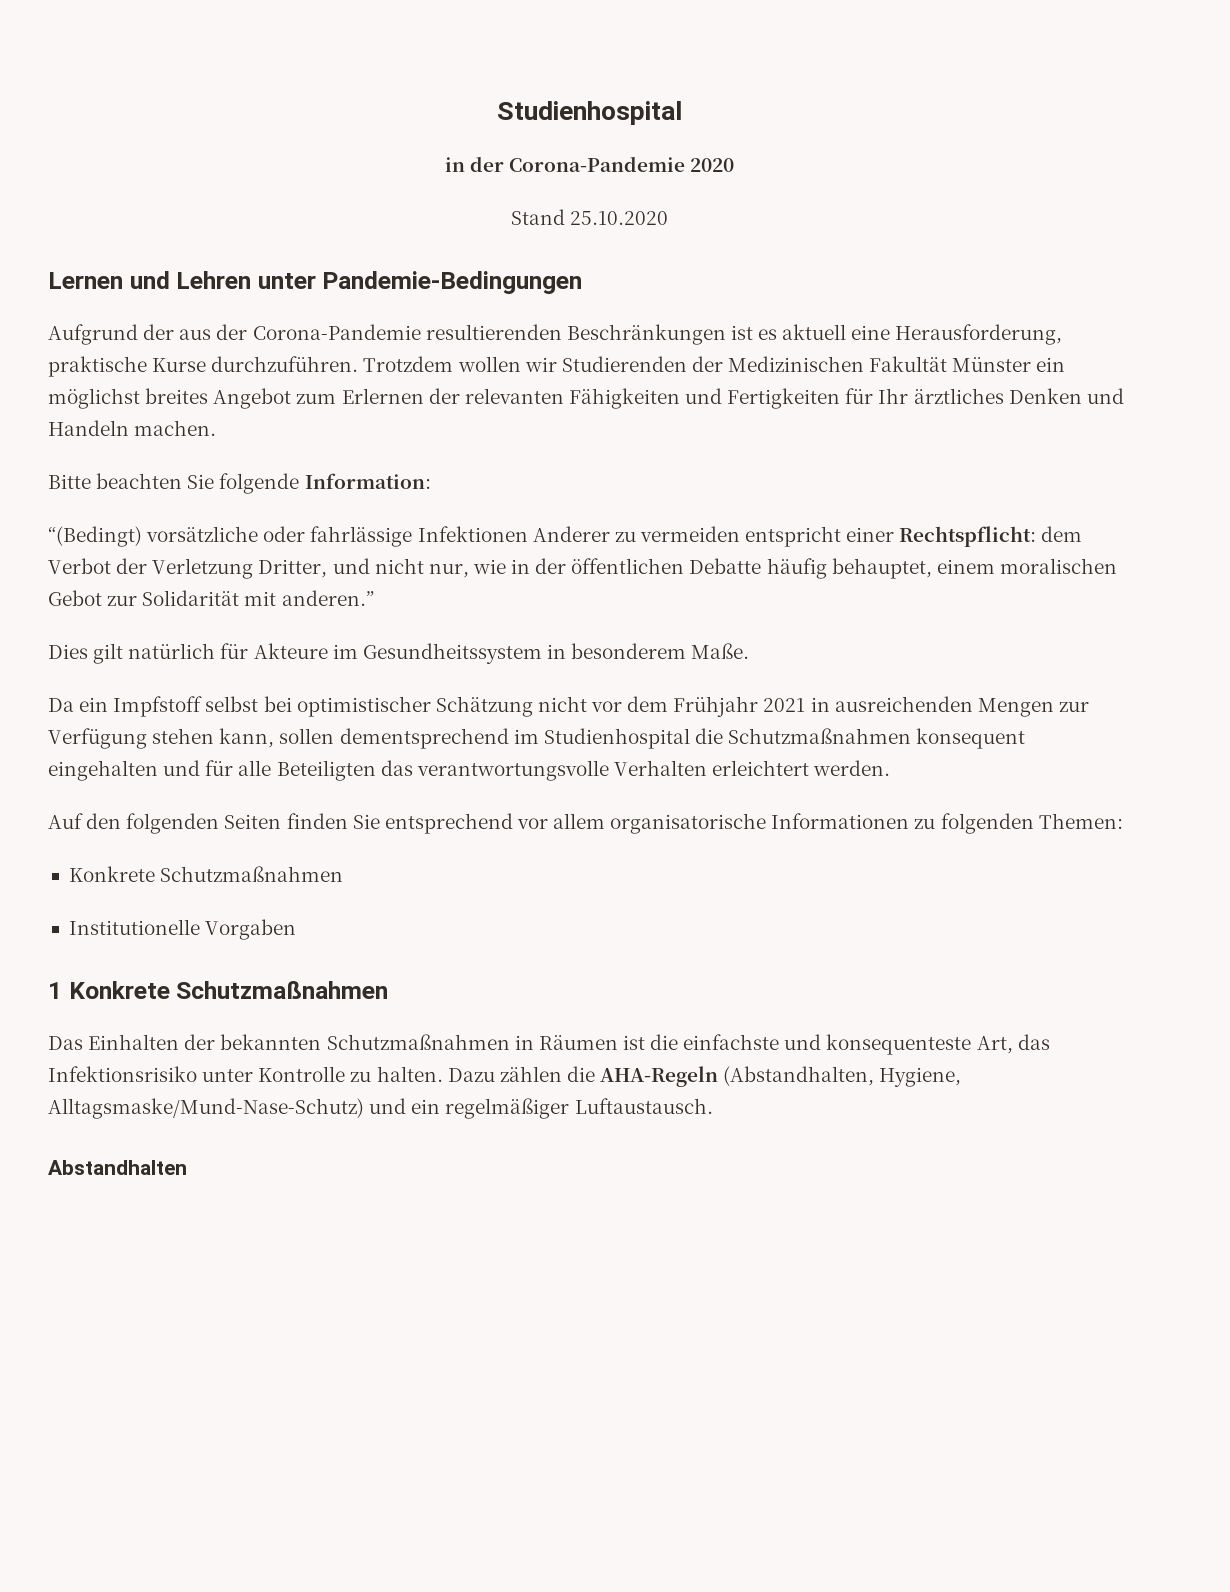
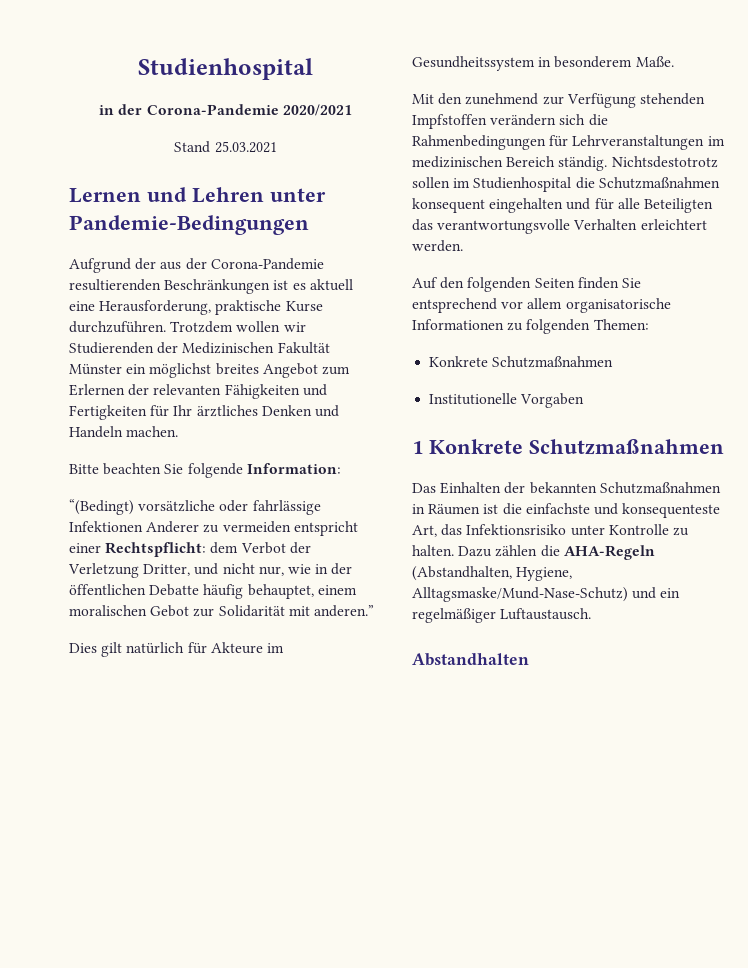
[690,158,735,172] 2020 -> [282,104,352,116] 2020/2021
[570,211,669,225] 25.10.2020 -> [214,141,277,153] 25.03.2021
[48,696,1089,717] [48,728,509,749] Da ein Impfstoff selbst bei optimistischer Schätzung nicht vor dem Frühjahr 2021 in ausreichenden Mengen zur Verfügung stehen kann, sollen dementsprechend -> [412,93,705,108] [412,114,608,129] [412,135,725,150] [412,156,718,171] [412,177,450,188] Mit den zunehmend zur Verfügung stehenden Impfstoffen verändern sich die Rahmenbedingungen für Lehrveranstaltungen im medizinischen Bereich ständig. Nichtsdestotrotz sollen

